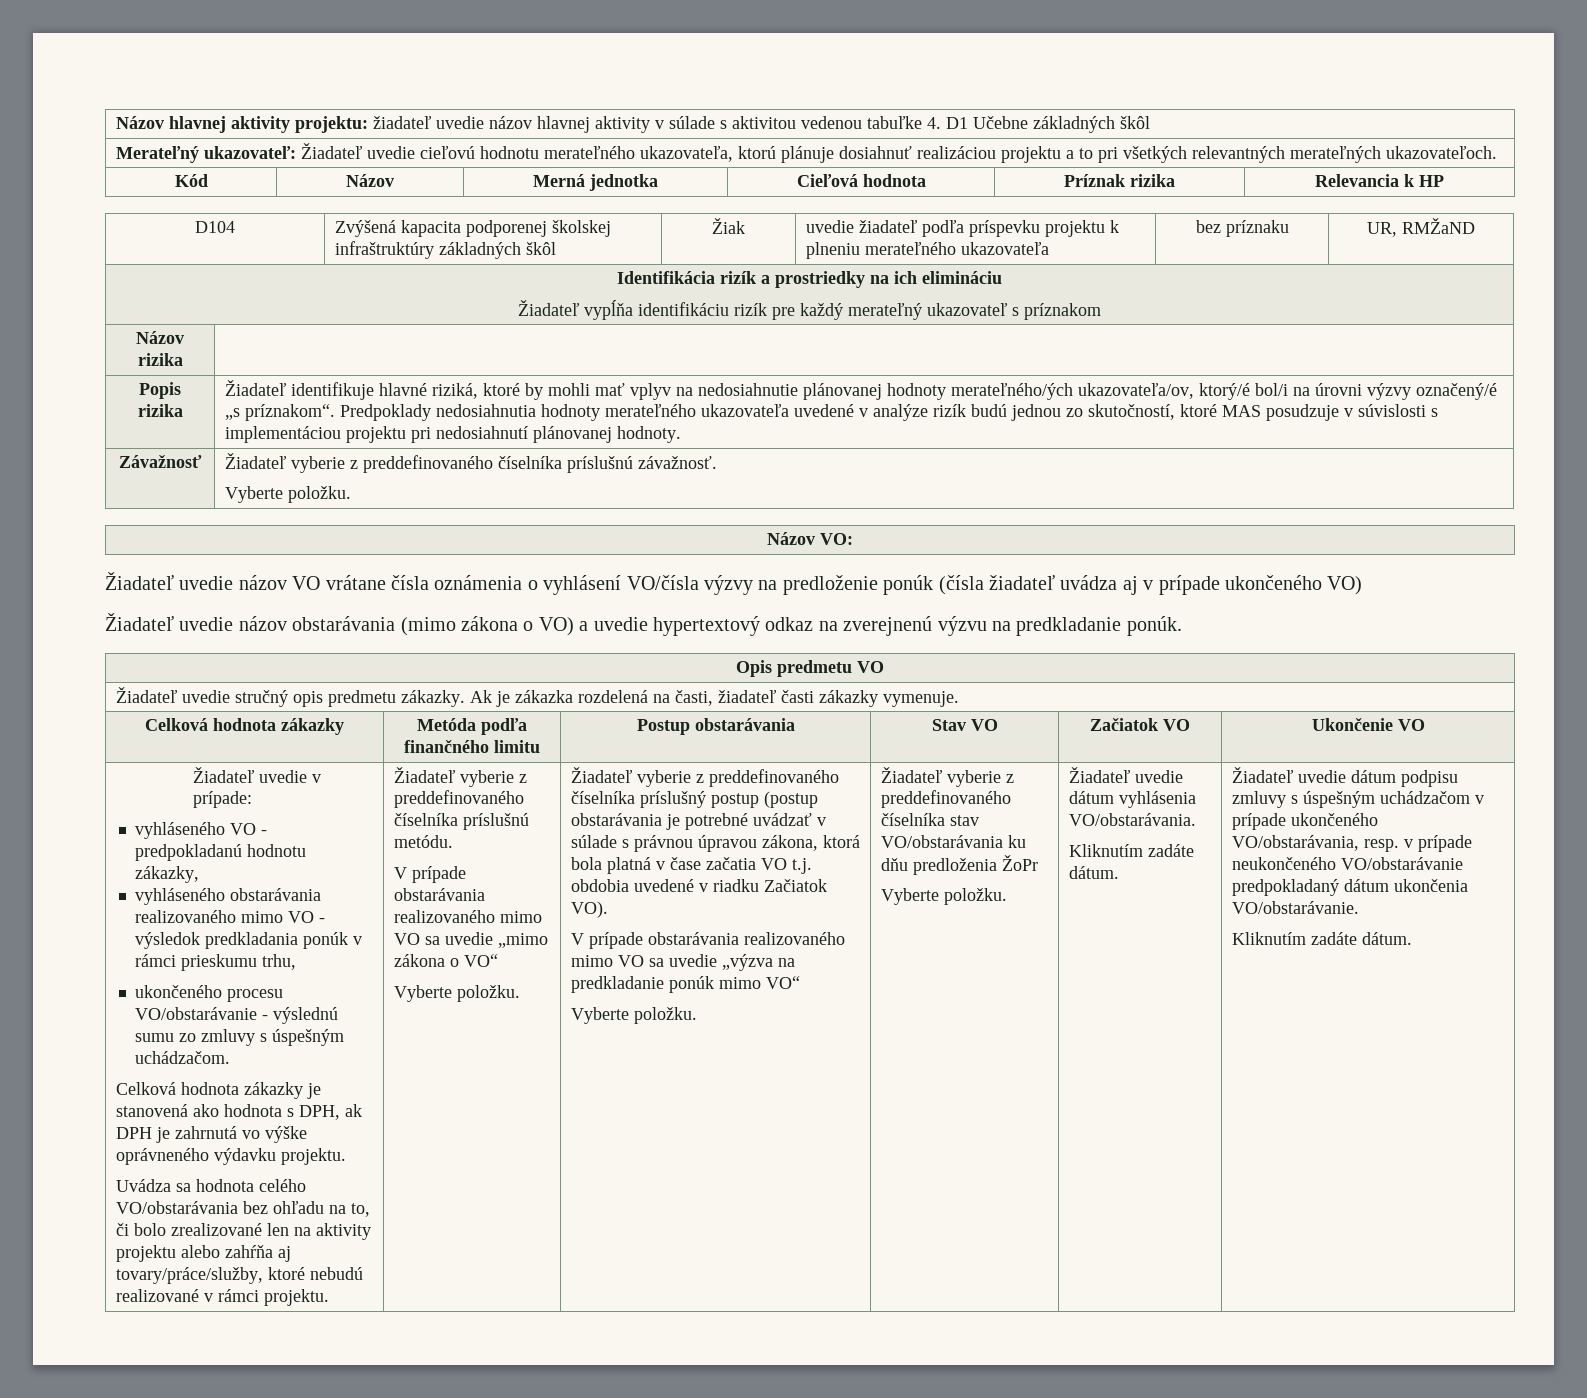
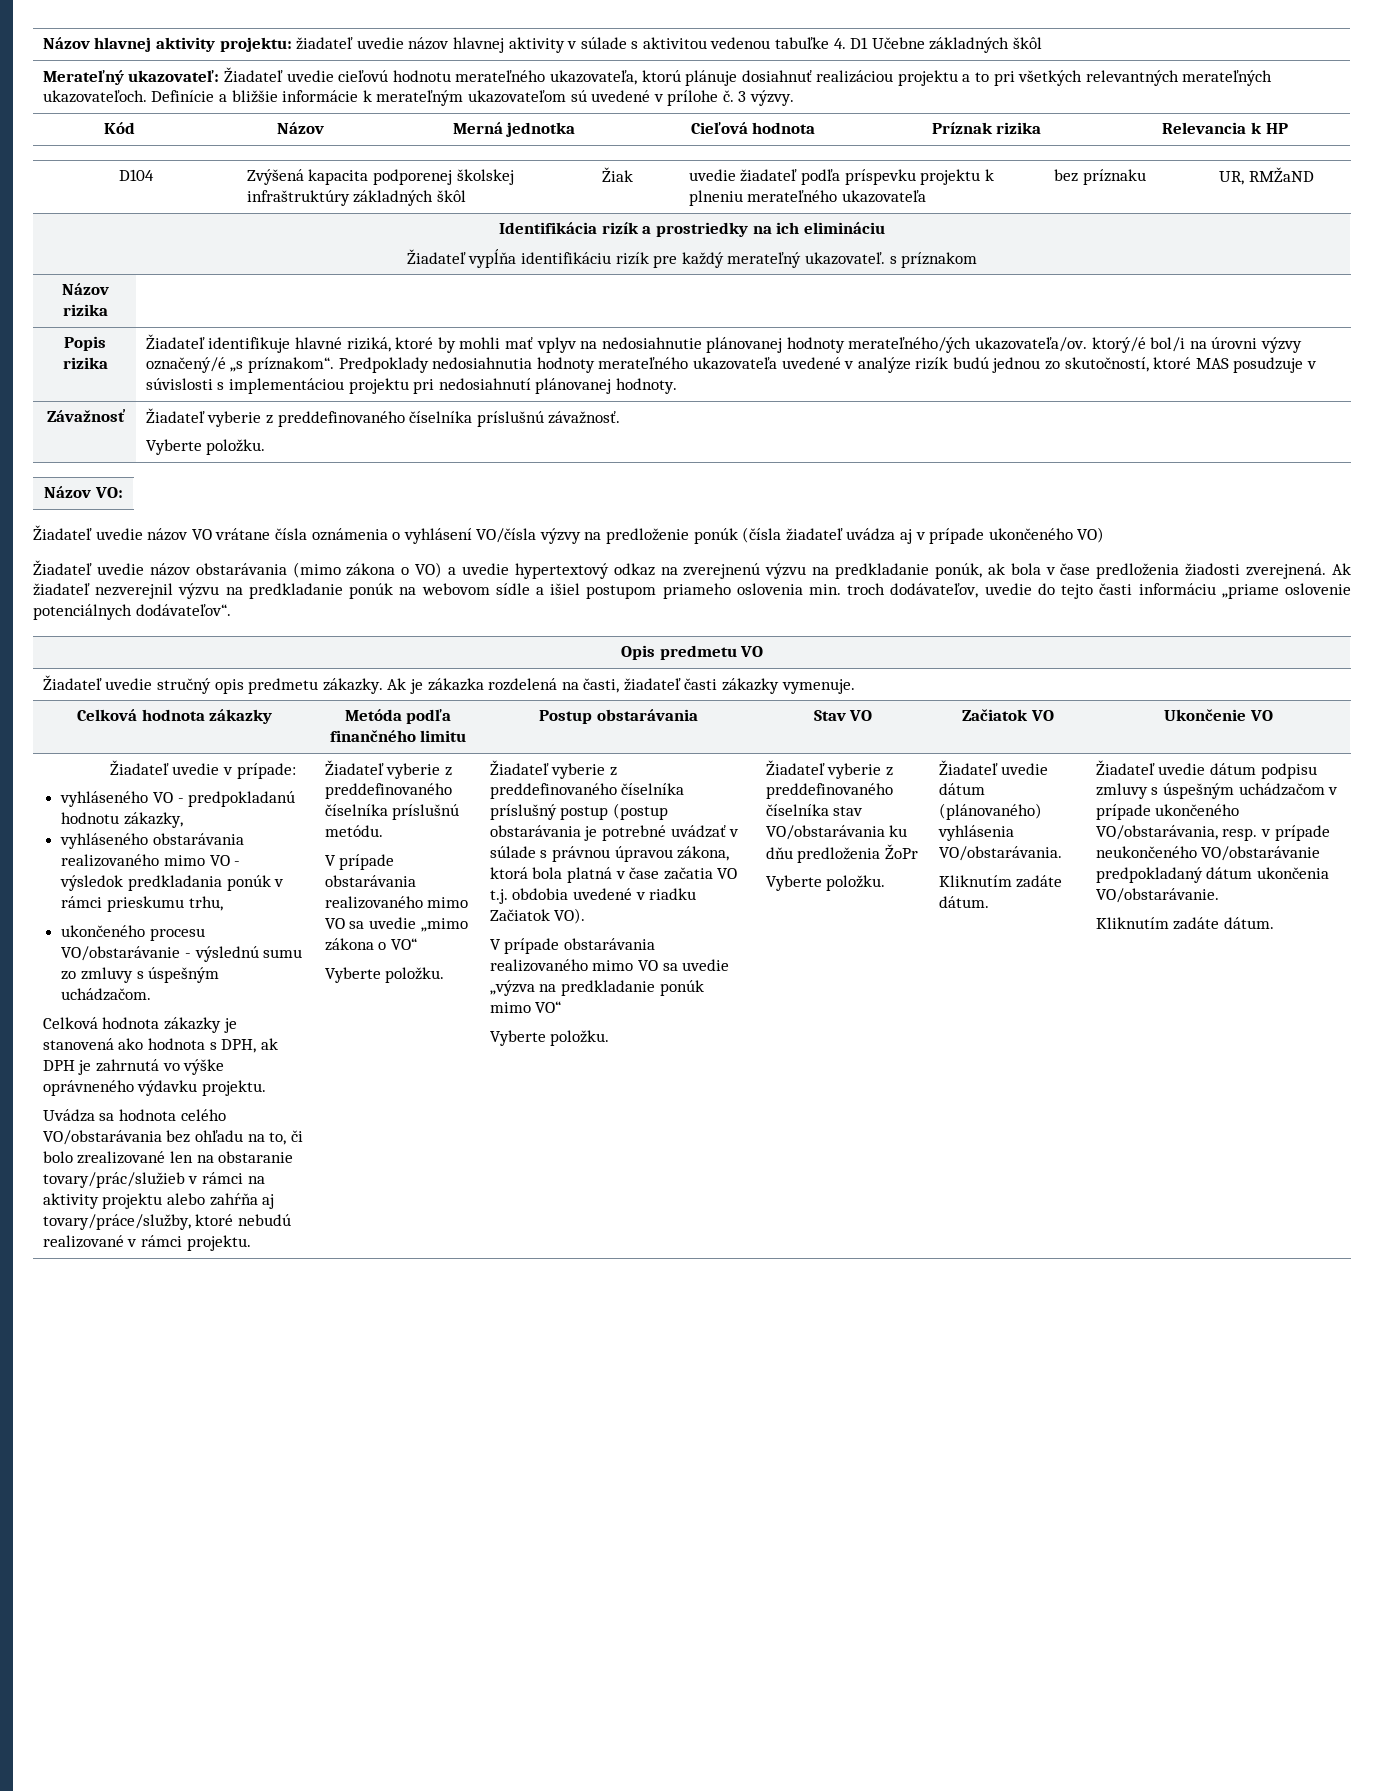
(1497, 152) none -> [151,90,795,106] Definície a bližšie informácie k merateľným ukazovateľom sú uvedené v prílohe č. 3 výzvy.
[927,303,1007,316] ukazovateľ -> [804,252,885,265] ukazovateľ.
[1077,383,1194,399] ukazovateľa/ov, -> [975,337,1088,352] ukazovateľa/ov.
[1126,616,1182,636] ponúk. -> [934,563,1352,579] [33,583,1351,599] [33,604,231,620] ponúk, ak bola v čase predloženia žiadosti zverejnená. Ak žiadateľ nezverejnil výzvu na predkladanie ponúk na webovom sídle a išiel postupom priameho oslovenia min. troch dodávateľov, uvedie do tejto časti informáciu „priame oslovenie potenciálnych dodávateľov“.
(311, 1231) none -> [218,1151,294,1163] [42,1172,265,1188] obstaranie tovary/prác/služieb v rámci na
(1114, 797) none -> [938,803,1042,820] (plánovaného)

